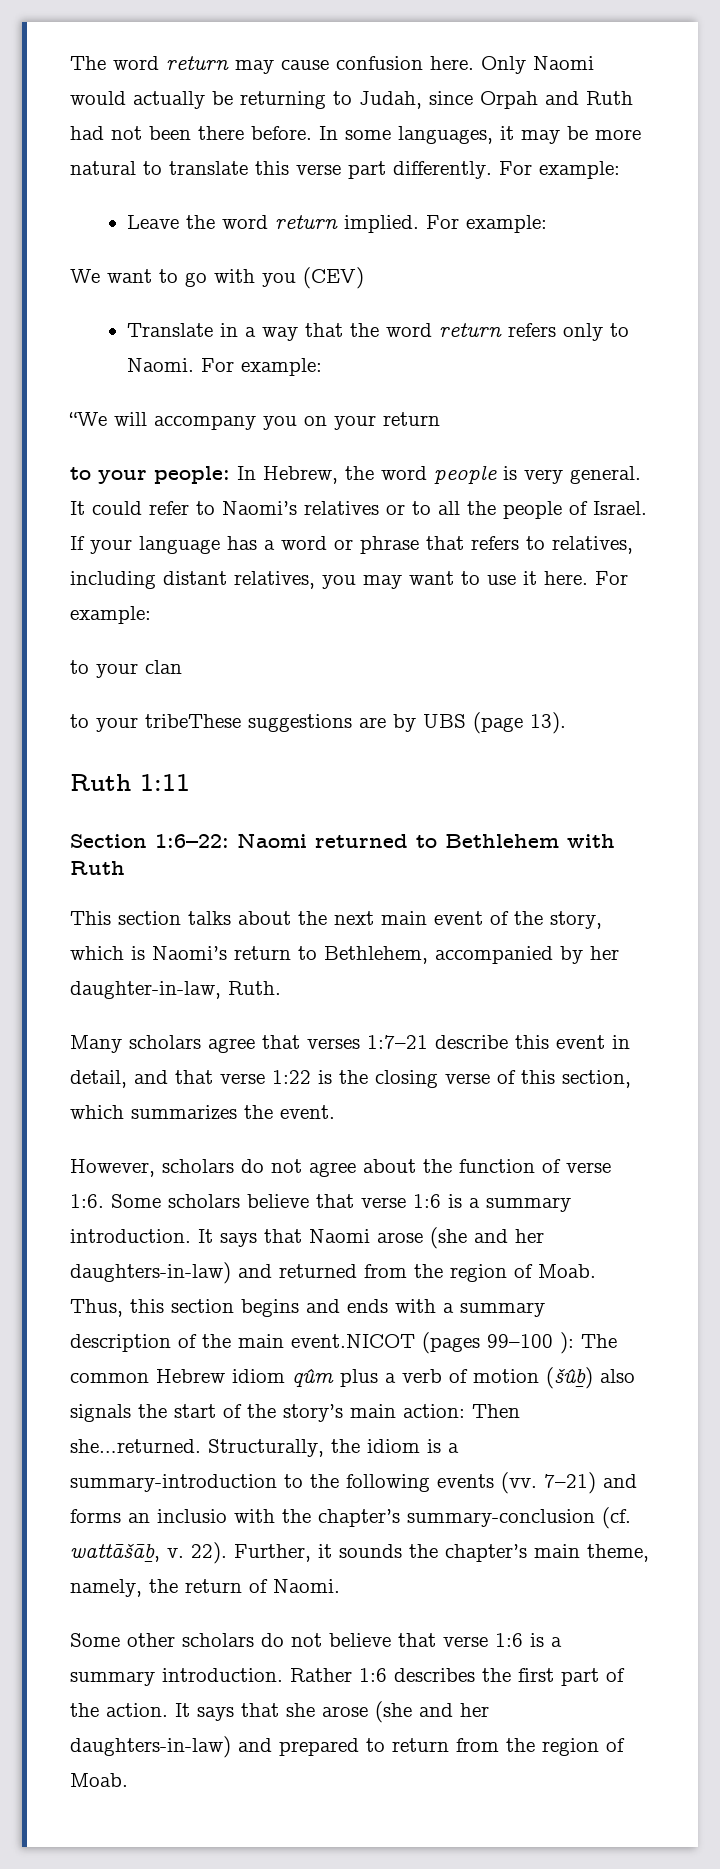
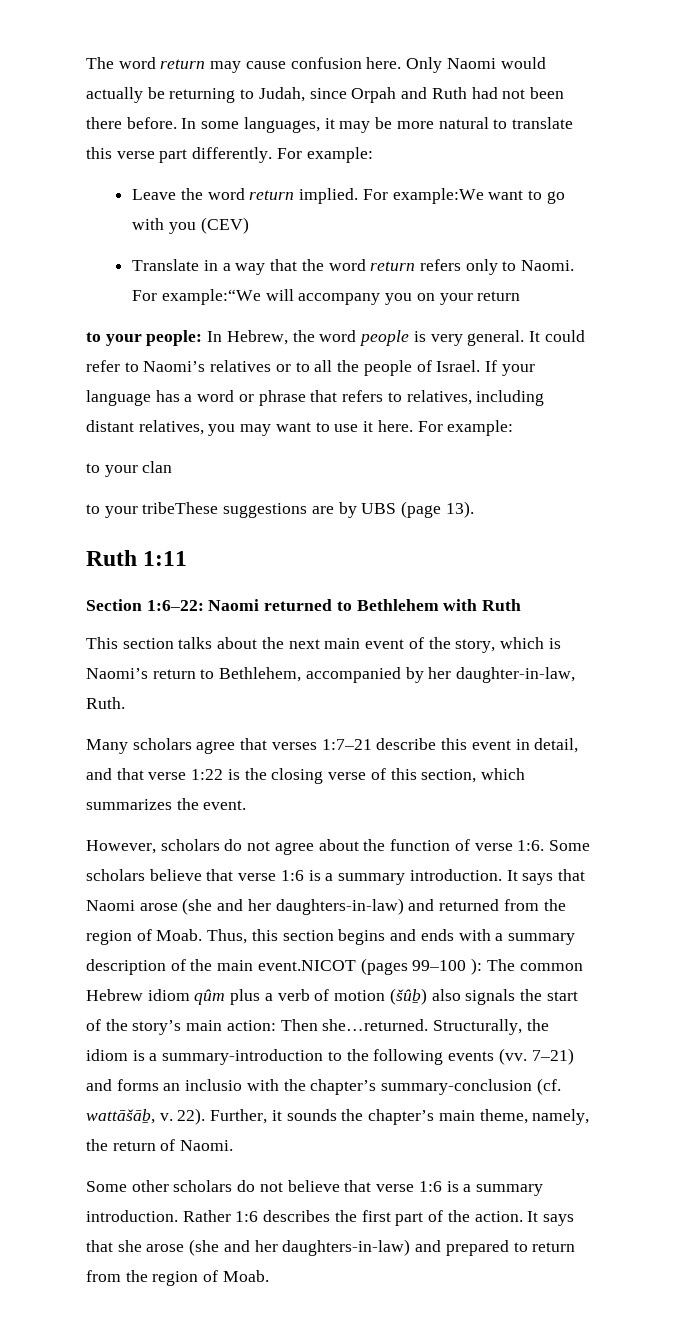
[466,215,548,233] [70,269,100,283] example: // We -> [392,188,484,204] example:We
[241,358,323,376] [69,412,107,426] example: // “We -> [161,289,261,305] example:“We

